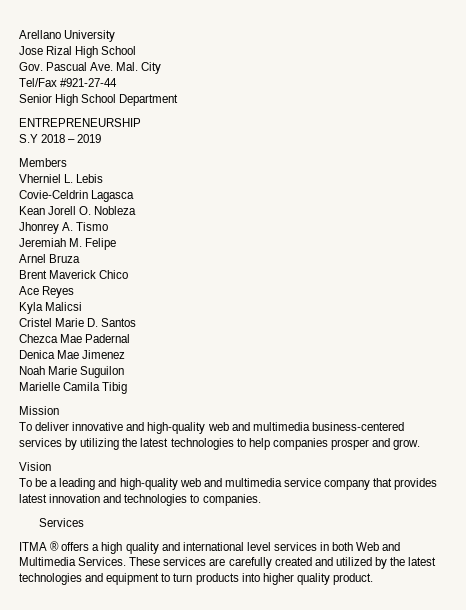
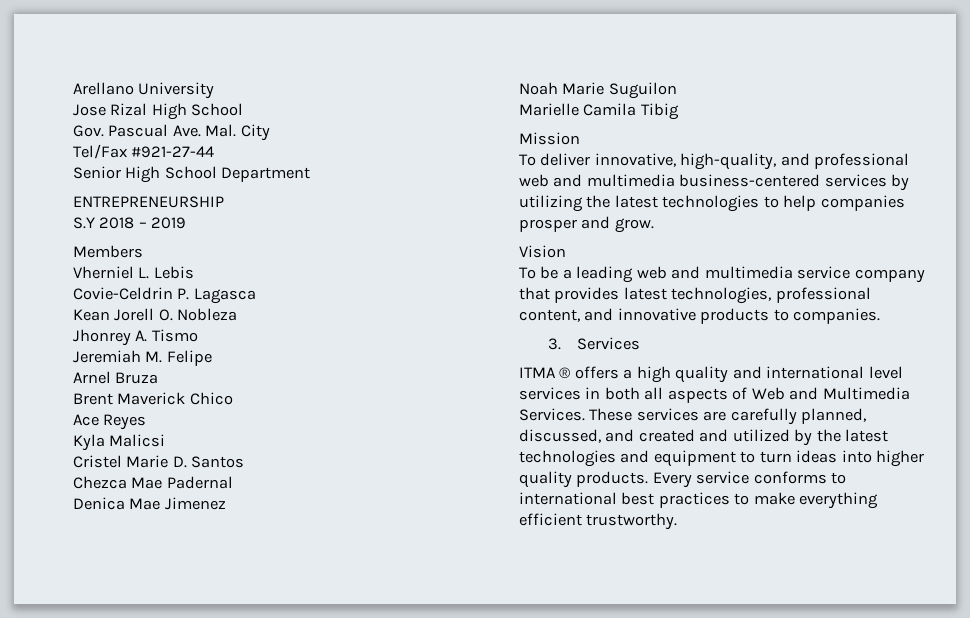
(88, 194) none -> [177,288,190,300] P.
[72,422,206,434] innovative and high-quality -> [594,153,910,170] innovative, high-quality, and professional
[98,478,178,490] and high-quality -> (634, 274) none
[49,494,188,506] innovation and technologies -> [671,287,871,304] [519,308,770,324] technologies, professional content, and innovative products
(261, 500) none -> [548,338,562,350] 3.
(354, 546) none -> [644,387,748,403] all aspects of
(272, 563) none -> [801,408,867,424] [519,429,635,443] planned, discussed, and
[195,573,239,585] products -> [796,450,838,463] ideas
[332,573,373,585] product. -> [576,471,847,488] [519,492,879,509] [519,513,678,530] products. Every service conforms to international best practices to make everything efficient trustworthy.

